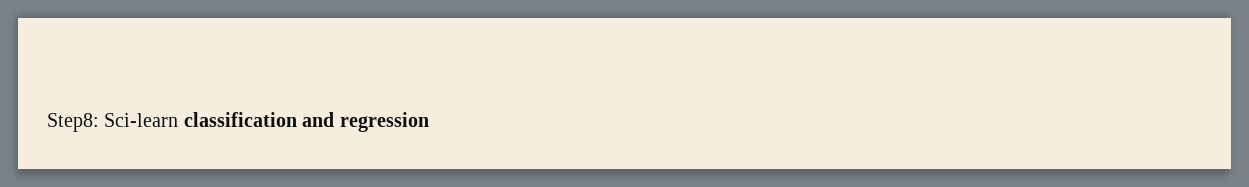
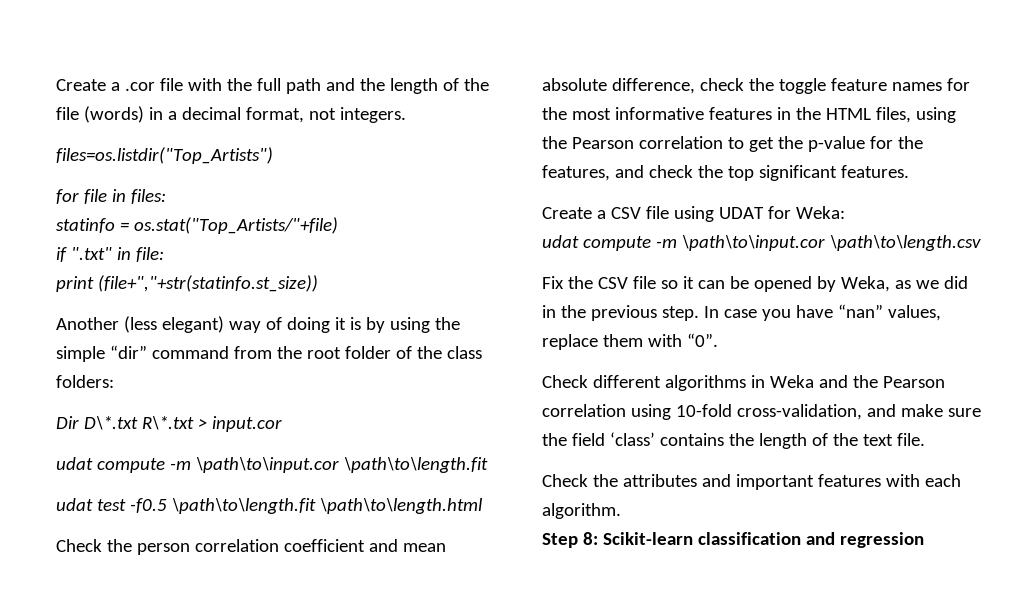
[47,113,179,132] Step8: Sci-learn -> [56,78,489,94] [56,106,406,123] [56,147,273,164] [56,189,166,204] [56,217,338,234] [56,247,164,262] [56,275,318,292] [56,316,460,333] [56,345,482,362] [56,375,114,388] [56,416,282,432] [56,457,488,473] [56,498,483,514] [56,539,446,555] [542,78,970,94] [542,107,956,123] [542,136,923,152] [542,165,909,181] [542,206,845,222] [542,235,981,251] [542,276,968,292] [542,304,941,321] [542,333,718,350] [542,375,945,391] [542,404,981,420] [542,432,925,449] [542,474,961,490] [542,503,621,519] [542,532,693,548] Create a .cor file with the full path and the length of the file (words) in a decimal format, not integers. // files=os.listdir("Top_Artists") // for file in files: // statinfo = os.stat("Top_Artists/"+file) // if ".txt" in file: // print (file+","+str(statinfo.st_size)) // Another (less elegant) way of doing it is by using the simple “dir” command from the root folder of the class folders: // Dir D\*.txt R\*.txt > input.cor // udat compute -m \path\to\input.cor \path\to\length.fit // udat test -f0.5 \path\to\length.fit \path\to\length.html // Check the person correlation coefficient and mean absolute difference, check the toggle feature names for the most informative features in the HTML files, using the Pearson correlation to get the p-value for the features, and check the top significant features. // Create a CSV file using UDAT for Weka: // udat compute -m \path\to\input.cor \path\to\length.csv // Fix the CSV file so it can be opened by Weka, as we did in the previous step. In case you have “nan” values, replace them with “0”. // Check different algorithms in Weka and the Pearson correlation using 10-fold cross-validation, and make sure the field ‘class’ contains the length of the text file. // Check the attributes and important features with each algorithm. // Step 8: Scikit-learn

